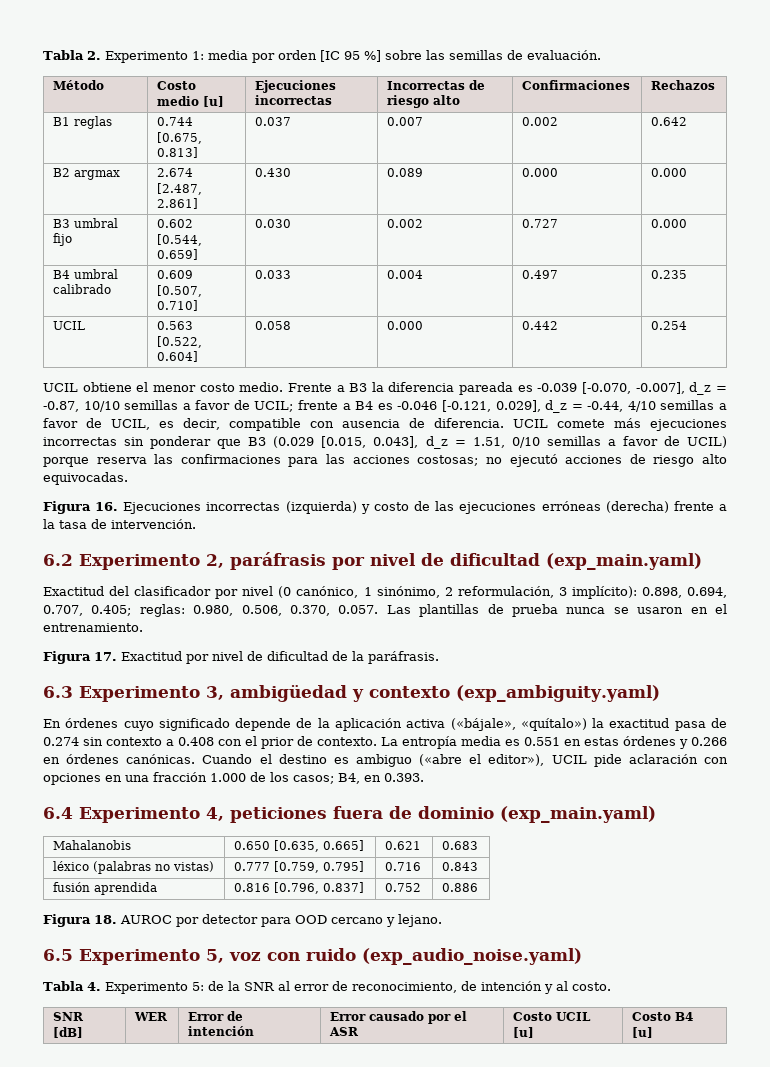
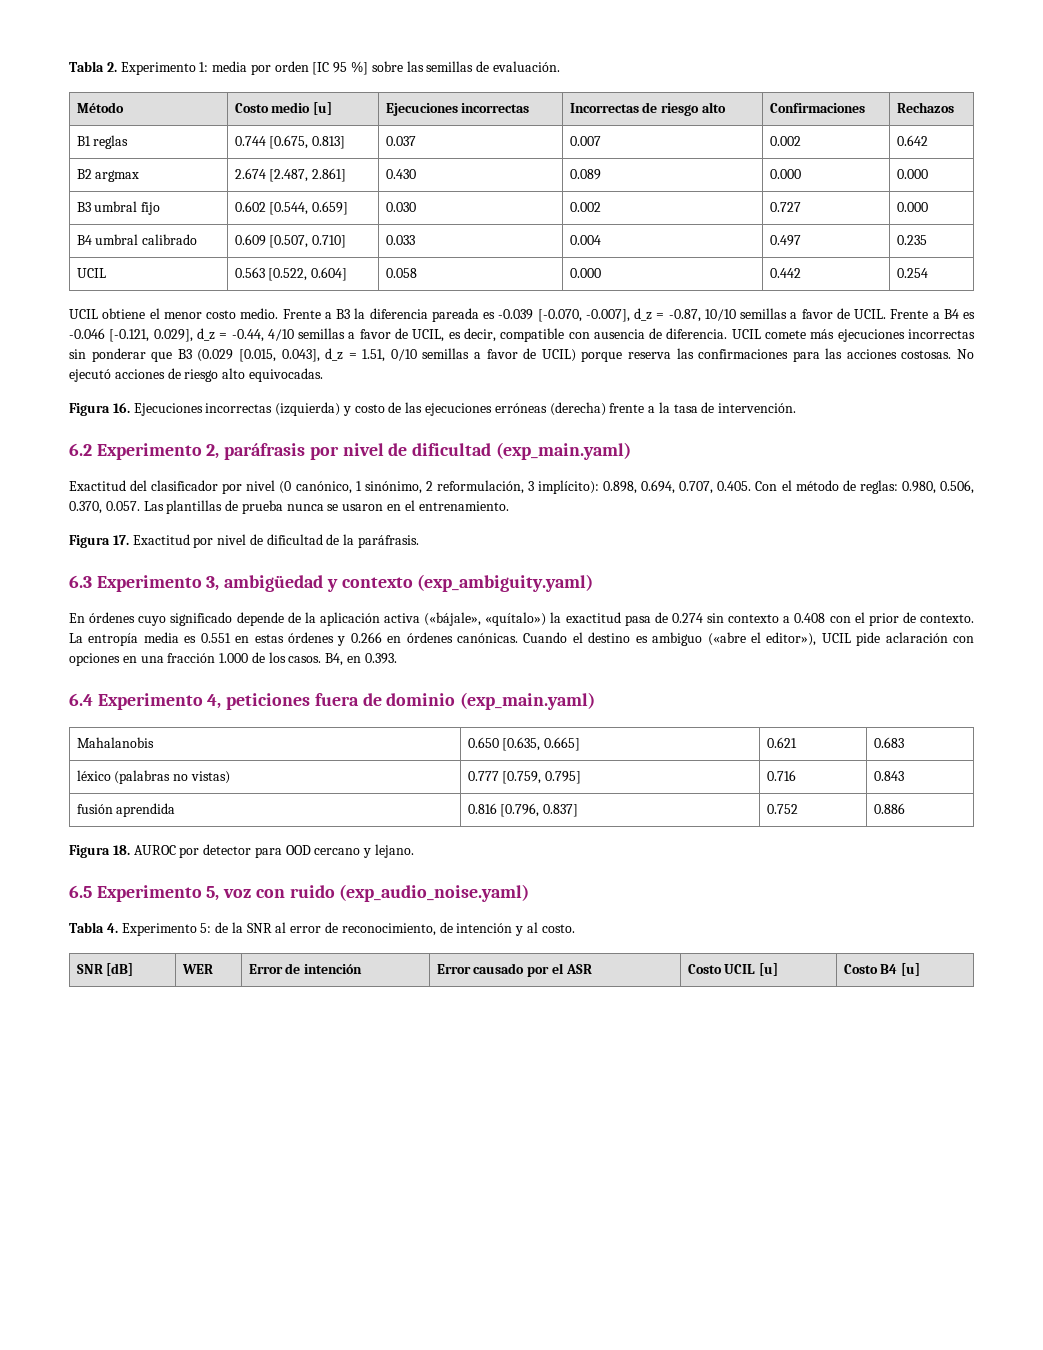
[254,400,339,412] UCIL; frente -> [854,309,929,319] UCIL. Frente
[417,455,502,466] costosas; no -> [901,349,975,359] costosas. No
[91,605,132,616] 0.405; -> [717,480,856,491] 0.405. Con el método de
[293,775,334,784] casos; -> [288,656,322,663] casos.

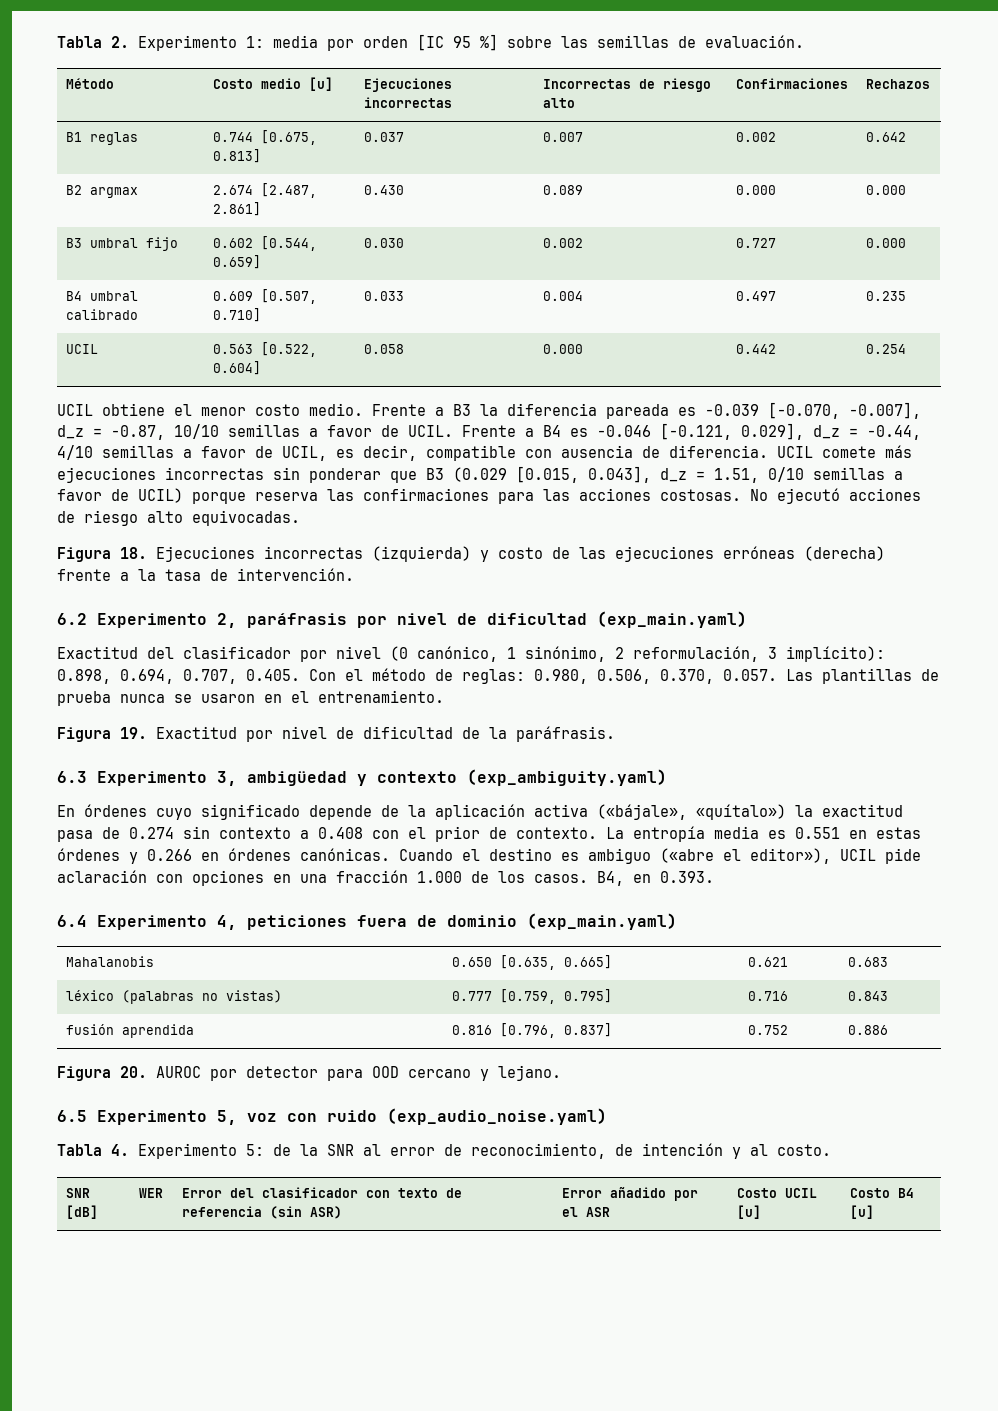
[112,402,130,413] 16. -> [120,547,147,559] 18.
[112,535,129,545] 17. -> [120,727,147,739] 19.
[112,845,130,855] 18. -> [120,1066,147,1078] 20.
[285,963,363,974] [436,963,525,974] de intención | Error causado -> [229,1187,462,1198] [181,1206,342,1219] [561,1186,666,1198] del clasificador con texto de referencia (sin ASR) | Error añadido

